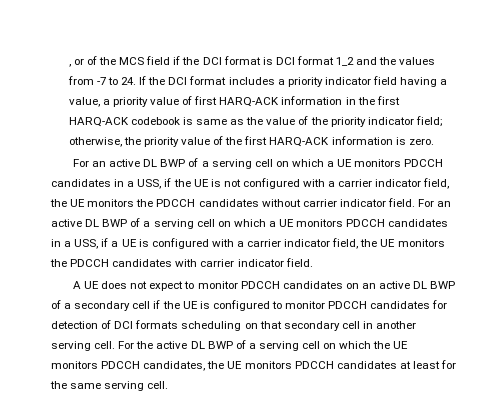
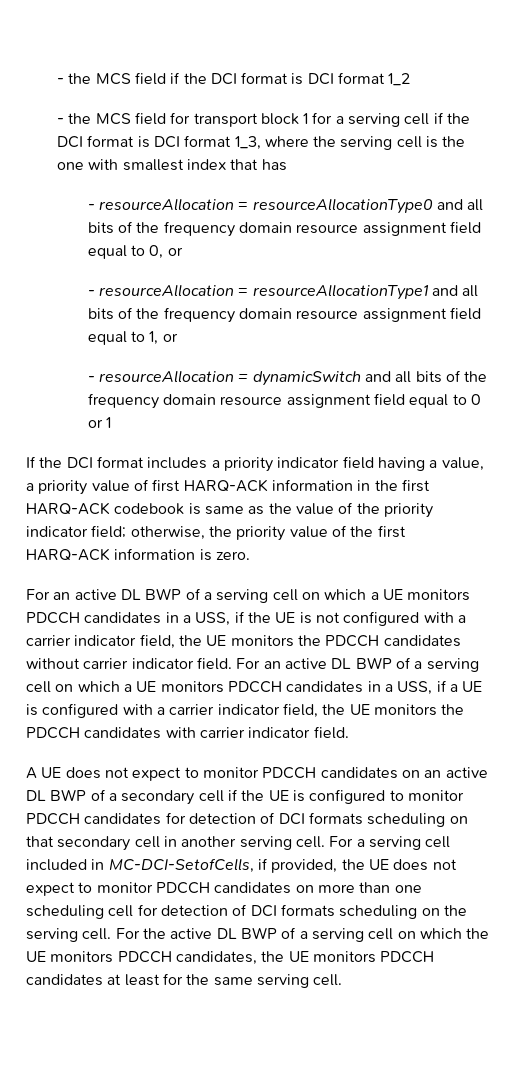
[68,56,97,67] , or of -> [56,78,64,84] -
[356,57,436,65] [67,76,137,85] and the values from -7 to 24. -> [56,112,471,127] [56,135,466,150] [56,159,287,171] [87,198,484,214] [87,221,482,237] [87,245,183,259] [87,284,479,300] [87,307,482,323] [87,331,178,345] [87,370,488,386] [87,393,482,409] [87,417,112,428] // - the MCS field for transport block 1 for a serving cell if the DCI format is DCI format 1_3, where the serving cell is the one with smallest index that has // - resourceAllocation = resourceAllocationType0 and all bits of the frequency domain resource assignment field equal to 0, or // - resourceAllocation = resourceAllocationType1 and all bits of the frequency domain resource assignment field equal to 1, or // - resourceAllocation = dynamicSwitch and all bits of the frequency domain resource assignment field equal to 0 or 1 //
(135, 345) none -> [356,836,451,850] [26,858,457,873] [26,882,422,896] [26,904,467,919] [26,928,140,942] a serving cell included in MC-DCI-SetofCells, if provided, the UE does not expect to monitor PDCCH candidates on more than one scheduling cell for detection of DCI formats scheduling on the serving cell. For

